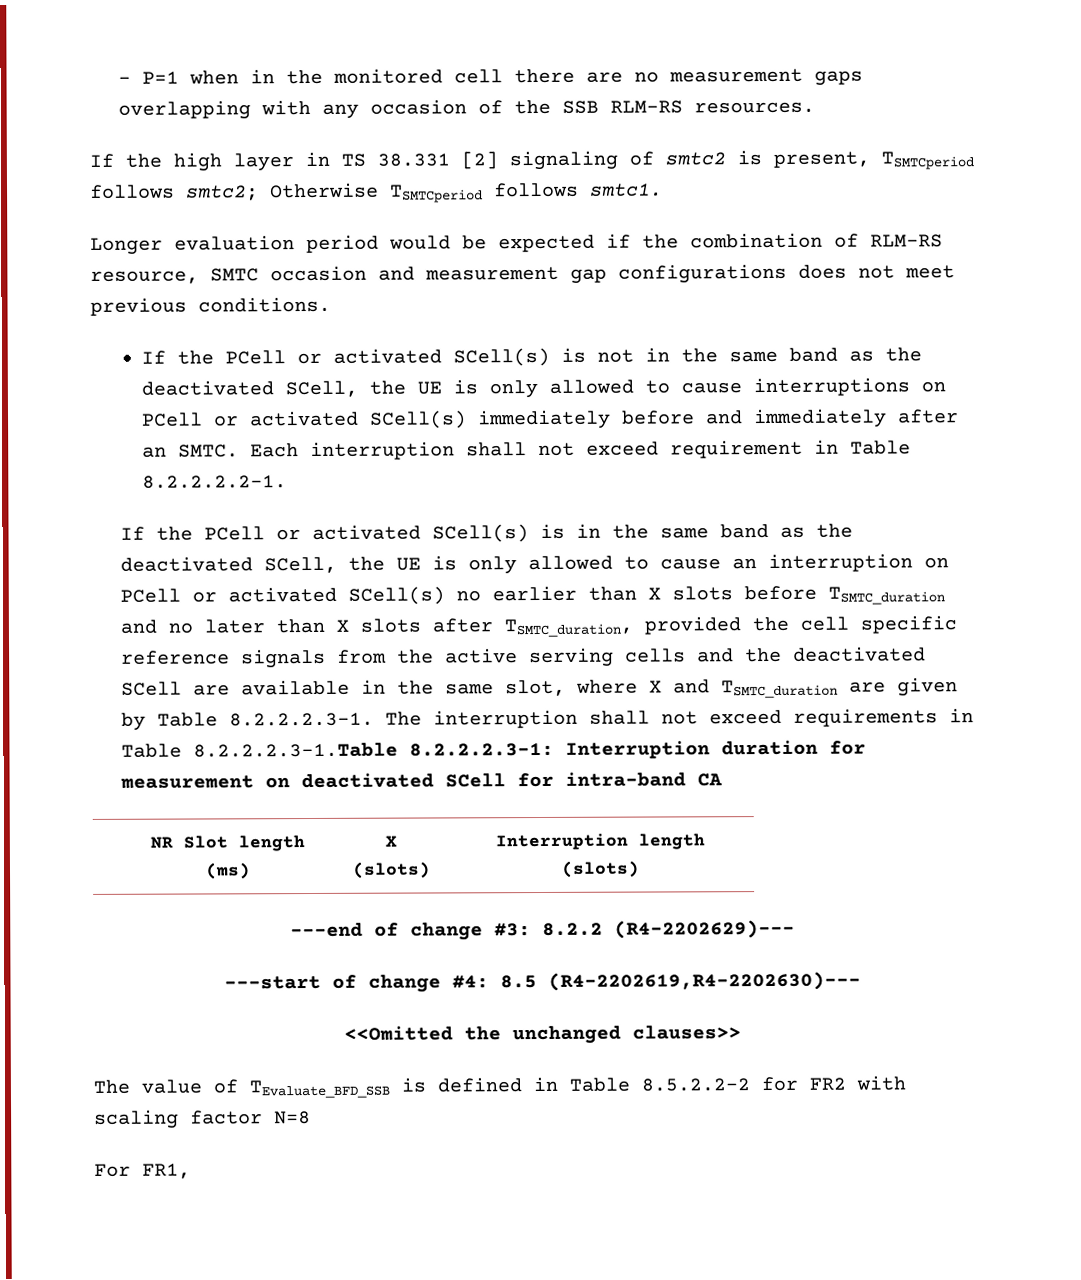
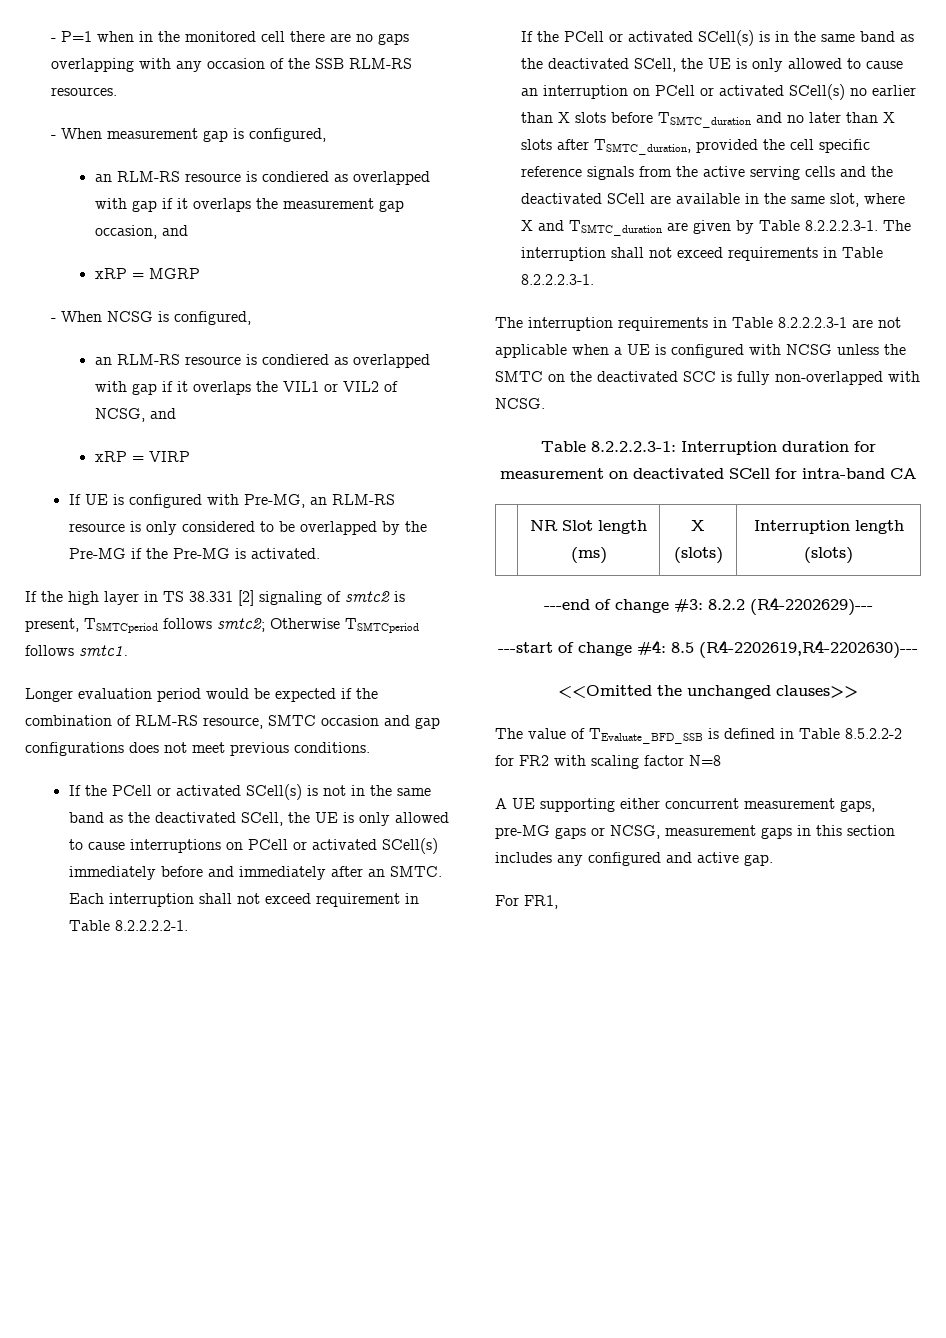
[669,68,804,83] measurement -> (374, 38) none
(816, 107) none -> [51,128,327,142] [94,171,430,185] [94,198,404,212] [94,225,188,239] [94,268,200,279] [51,311,252,325] [94,354,430,368] [94,381,398,395] [94,408,176,422] [94,451,190,462] [68,494,395,508] [68,521,427,535] [68,548,320,559] // - When measurement gap is configured, // an RLM-RS resource is condiered as overlapped with gap if it overlaps the measurement gap occasion, and // xRP = MGRP // - When NCSG is configured, // an RLM-RS resource is condiered as overlapped with gap if it overlaps the VIL1 or VIL2 of NCSG, and // xRP = VIRP // If UE is configured with Pre-MG, an RLM-RS resource is only considered to be overlapped by the Pre-MG if the Pre-MG is activated.
[425,266,559,281] measurement -> (410, 720) none
[193,742,399,758] 8.2.2.2.3-1.Table -> [521,274,595,285] [495,317,901,331] [495,344,906,358] [495,371,920,385] [495,398,545,409] [540,441,586,452] 8.2.2.2.3-1. // The interruption requirements in Table 8.2.2.2.3-1 are not applicable when a UE is configured with NCSG unless the SMTC on the deactivated SCC is fully non-overlapped with NCSG. // Table
(311, 1118) none -> [495,798,875,812] [495,825,895,839] [495,852,773,866] // A UE supporting either concurrent measurement gaps, pre-MG gaps or NCSG, measurement gaps in this section includes any configured and active gap.

